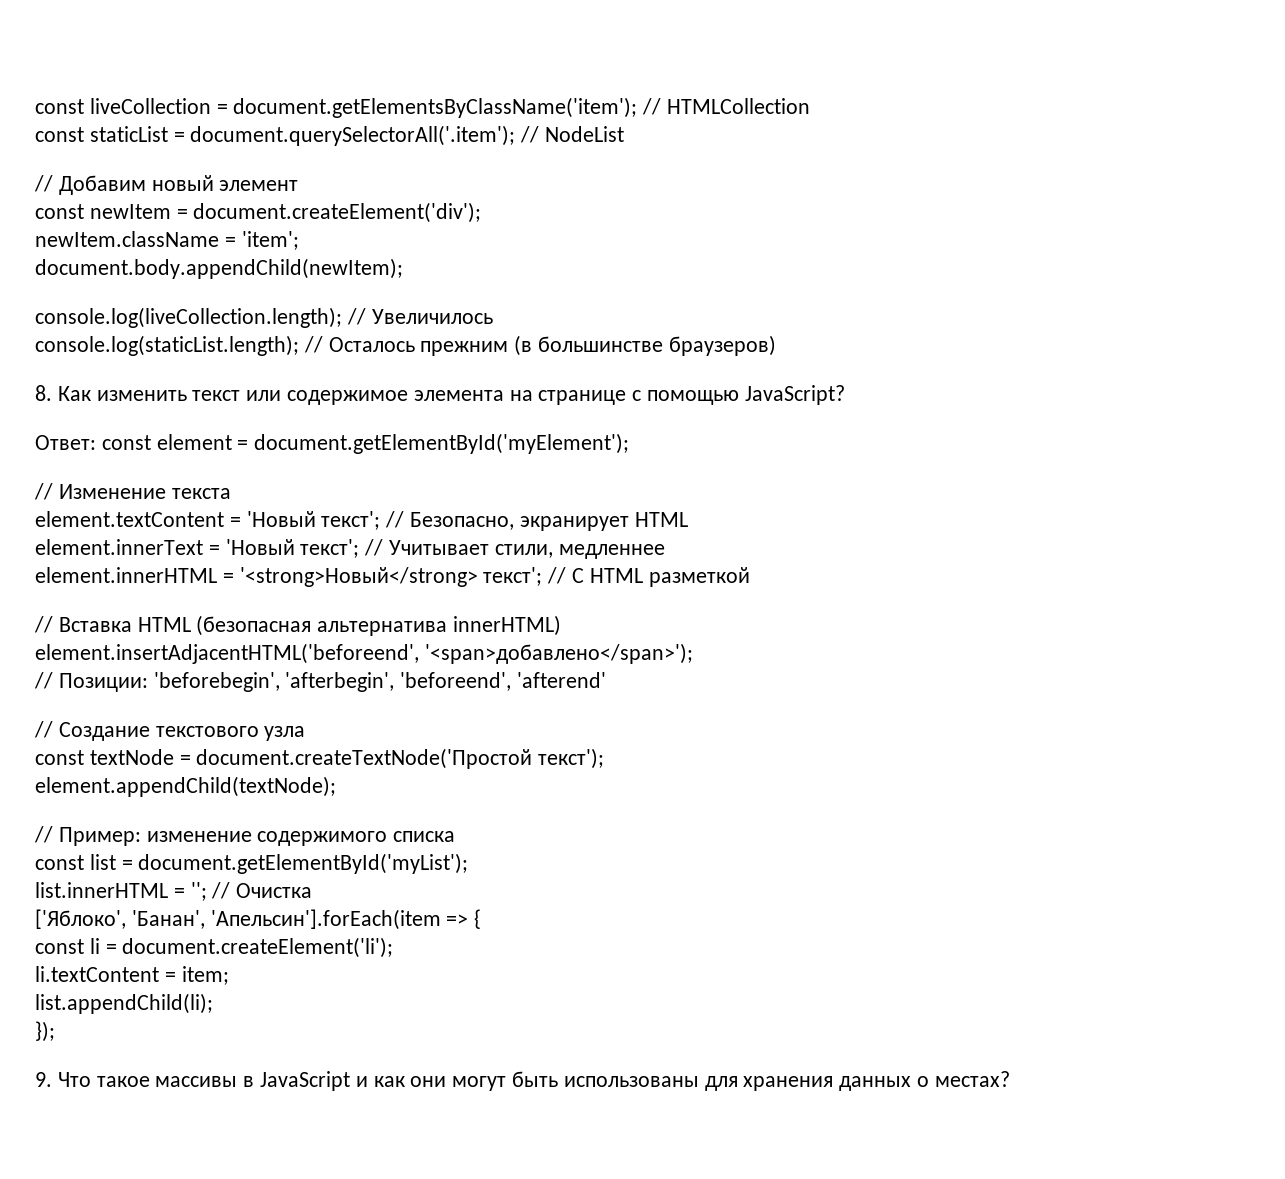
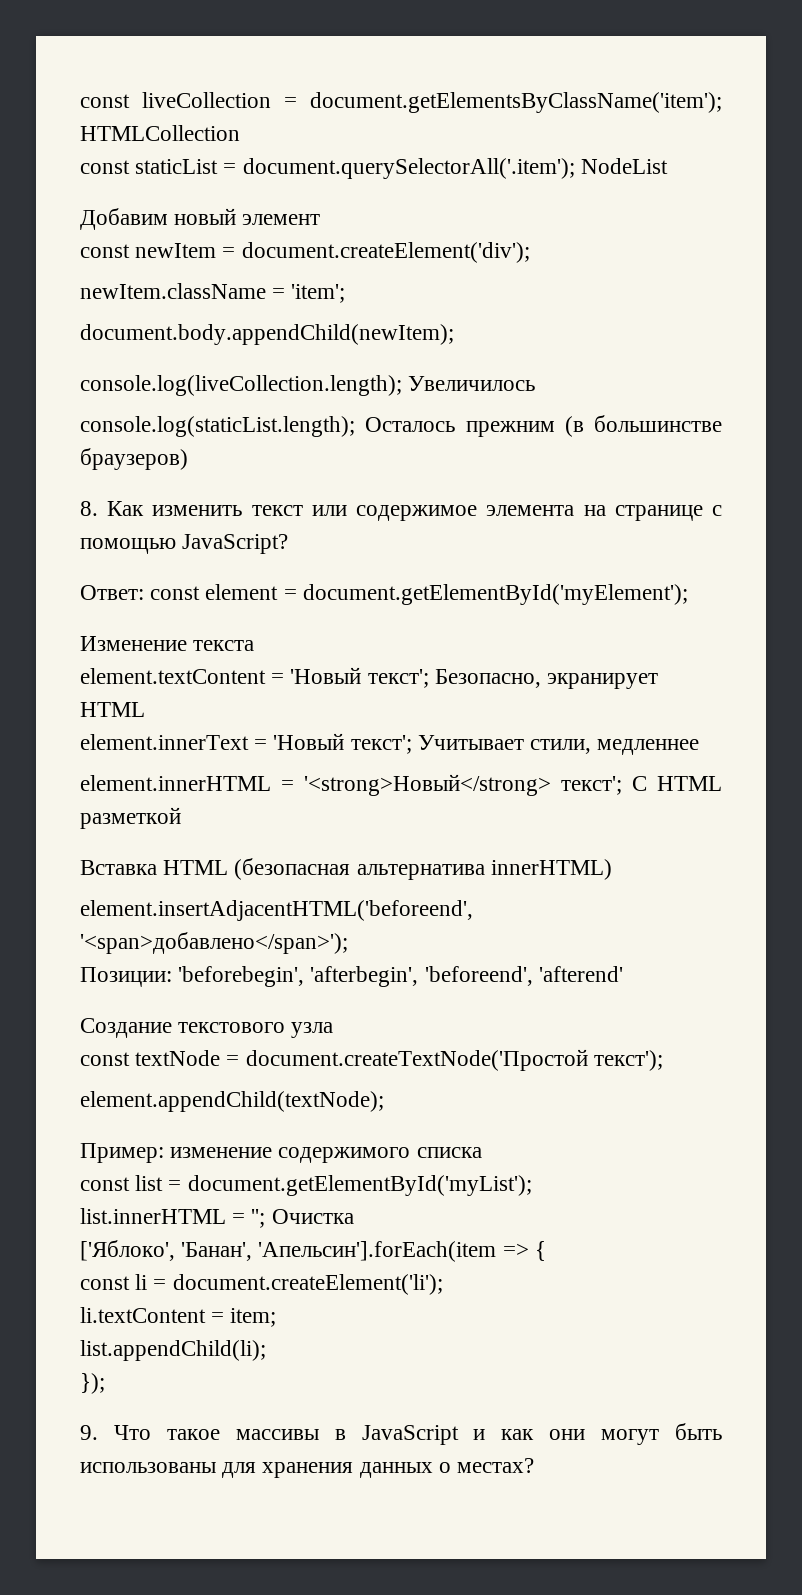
[642,98,662,115] // -> (722, 102) none
[520,126,540,143] // -> (575, 168) none
[34,175,53,192] // -> (668, 166) none
[346,308,366,325] // -> (402, 385) none
[303,336,323,353] // -> (355, 426) none
[34,483,53,500] // -> (688, 594) none
[385,511,405,528] // -> (429, 678) none
[364,539,384,556] // -> (412, 744) none
[547,567,567,584] // -> (622, 785) none
[34,616,53,633] // -> (181, 818) none
[34,672,53,689] // -> (348, 943) none
[34,721,53,738] // -> (623, 974) none
[34,826,53,843] // -> (384, 1101) none
[211,882,231,899] // -> (266, 1218) none

